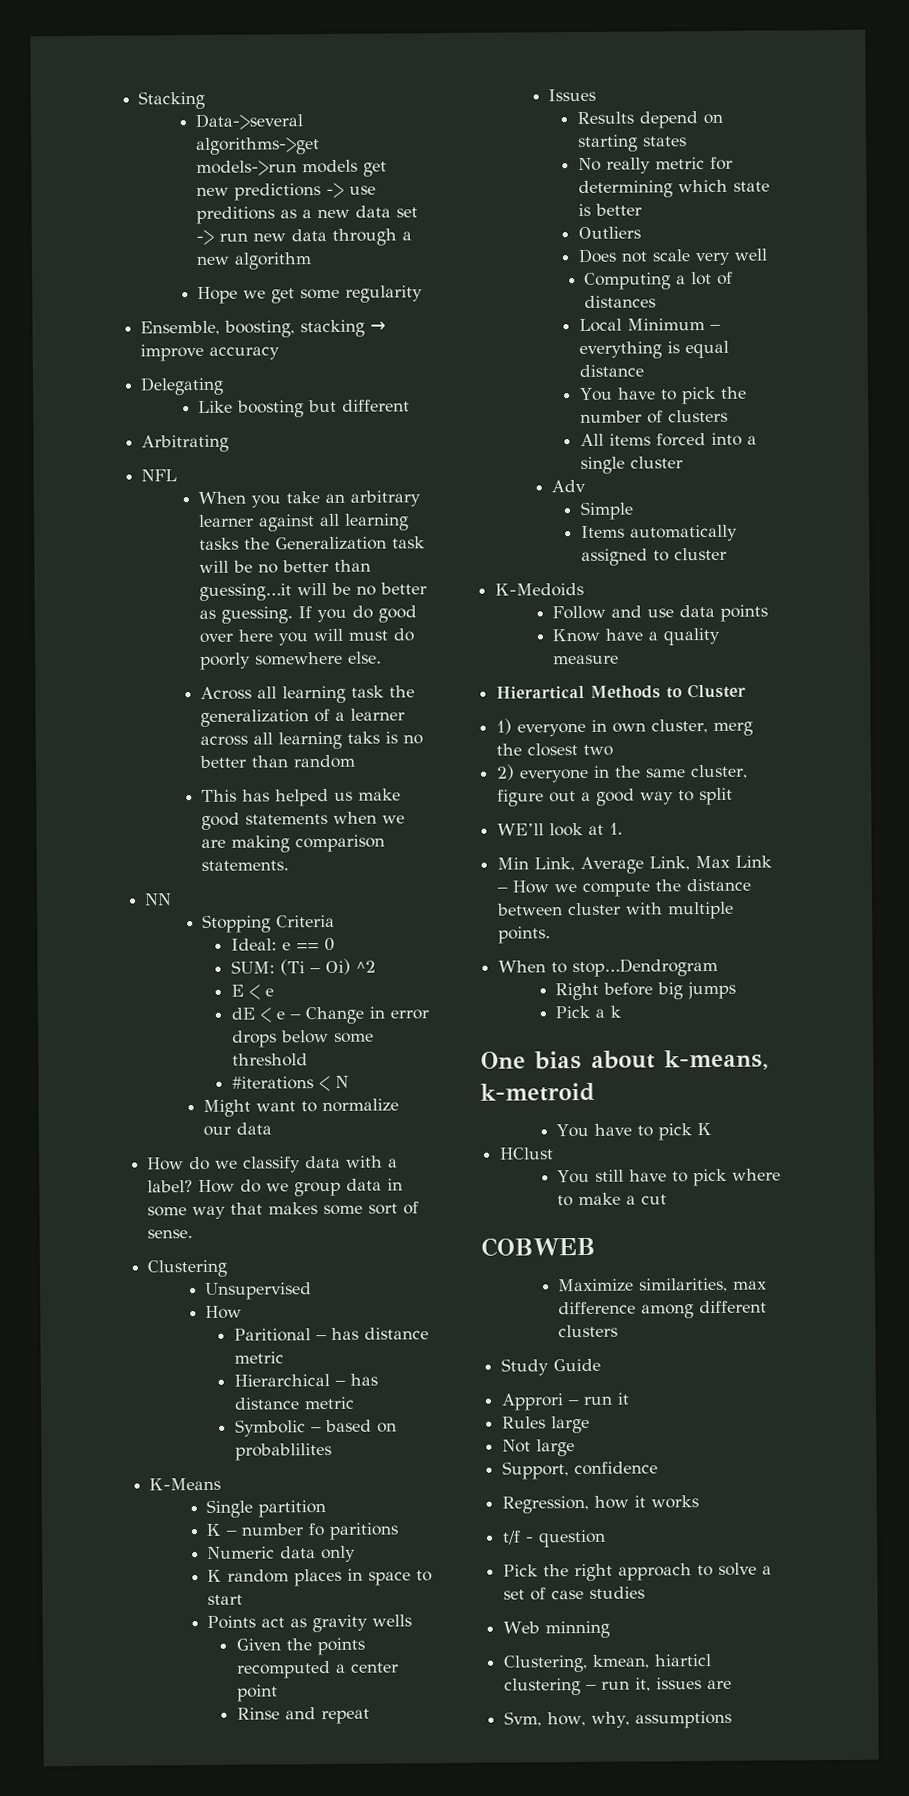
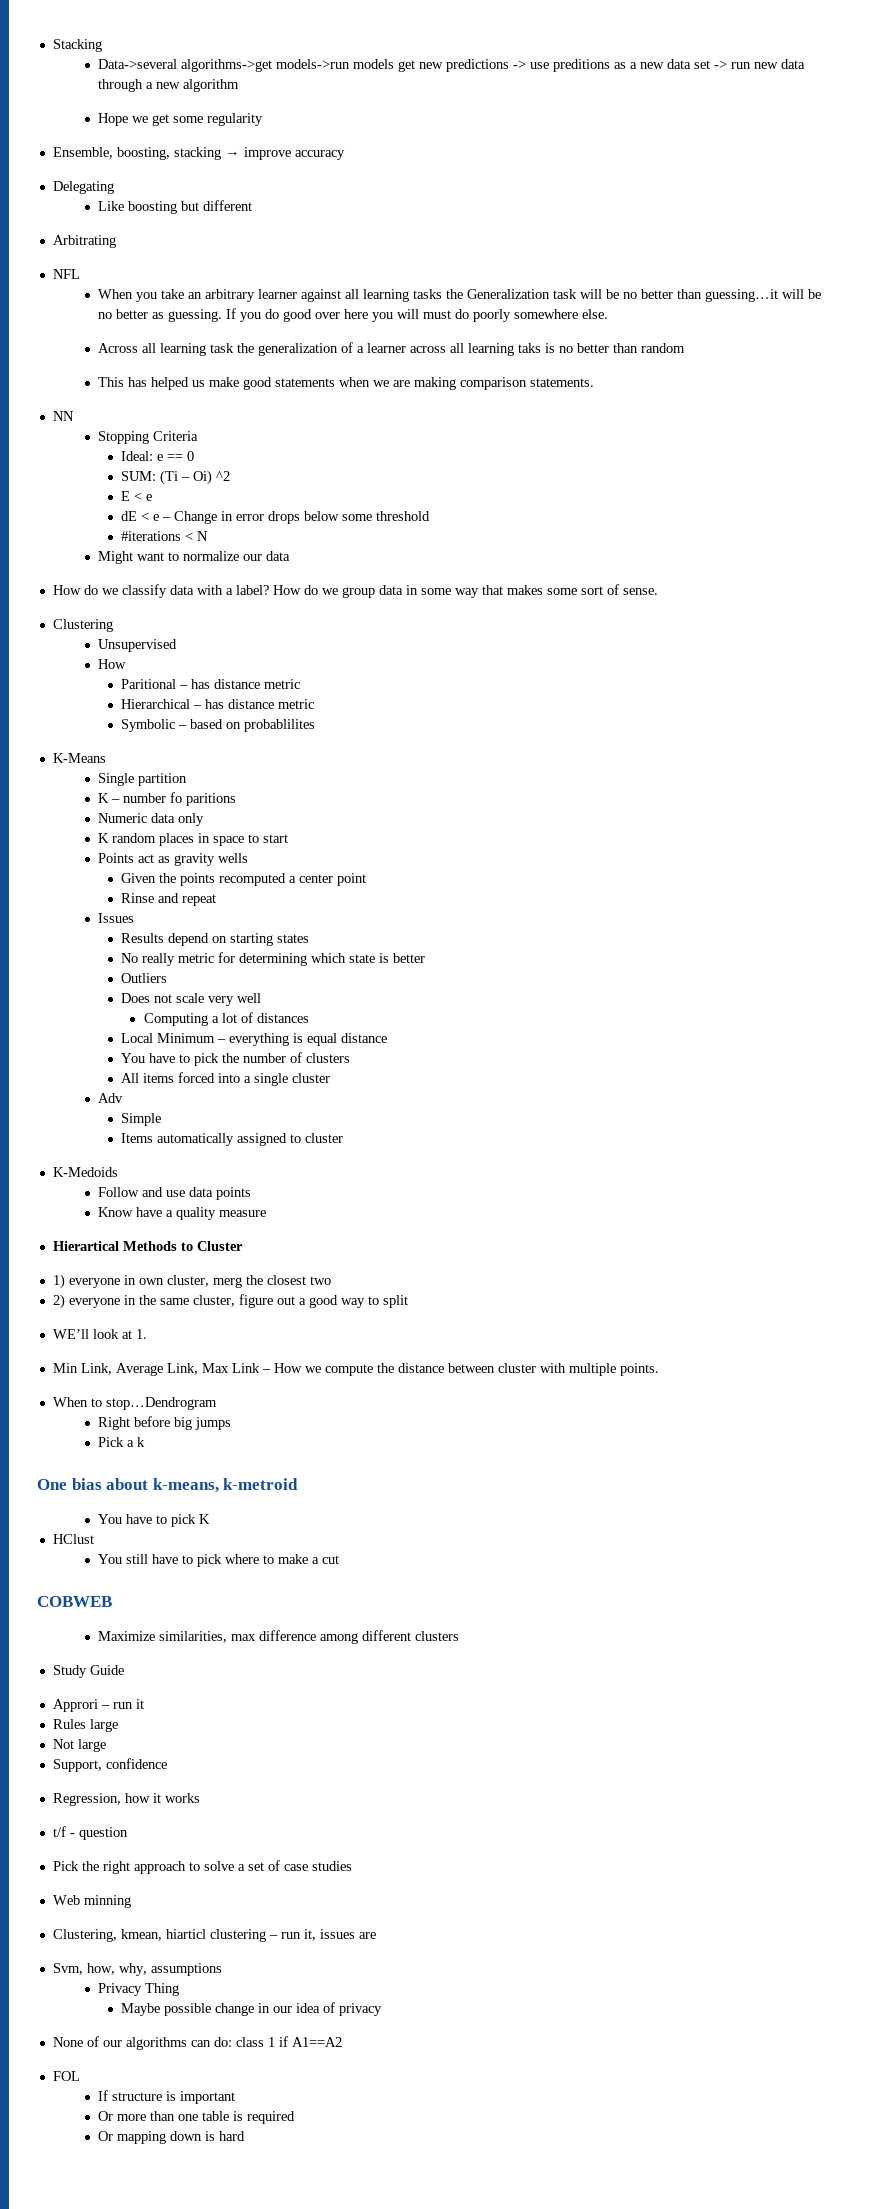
(733, 1719) none -> [98,1983,180,1996] [120,2002,382,2016] [52,2036,342,2050] [52,2071,80,2081] [98,2090,236,2104] [98,2111,296,2124] [98,2131,246,2144] // Privacy Thing // Maybe possible change in our idea of privacy // None of our algorithms can do: class 1 if A1==A2 // FOL // If structure is important // Or more than one table is required // Or mapping down is hard

